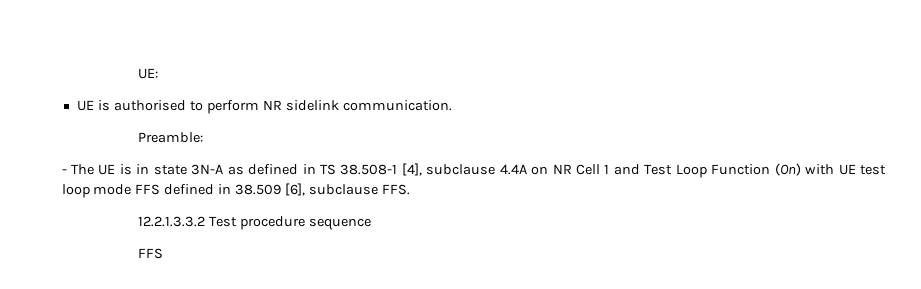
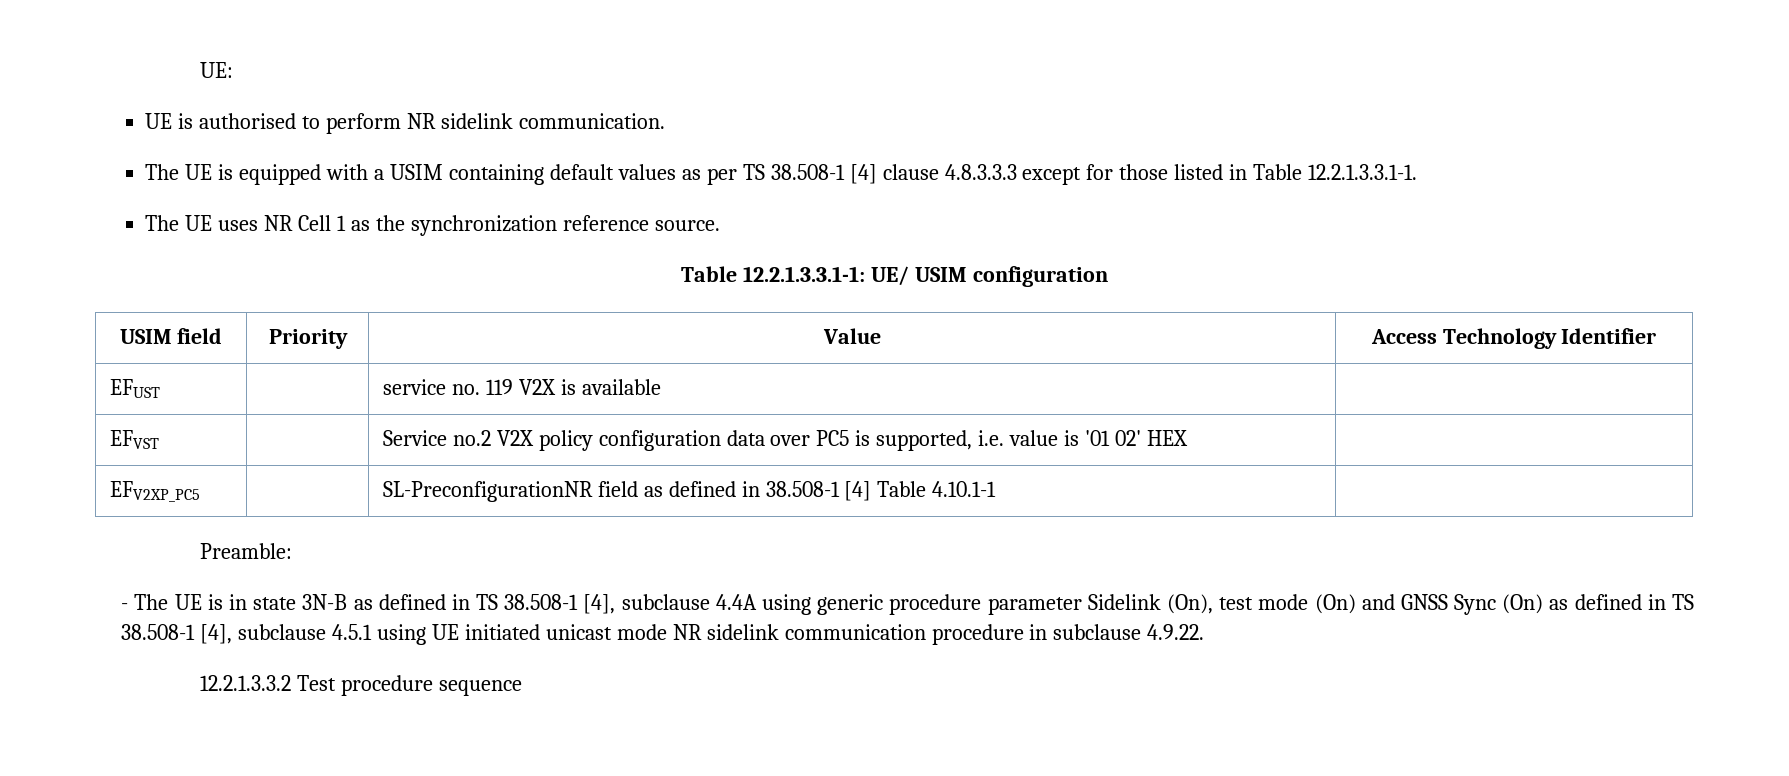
(452, 105) none -> [145,164,1418,185] [145,215,720,236] [681,266,1108,287] [119,328,223,344] [268,329,348,349] [822,328,881,344] [1370,328,1657,349] [109,379,160,398] [382,379,661,395] [109,430,159,449] [382,430,1188,451] [109,481,200,502] [382,481,997,502] // The UE is equipped with a USIM containing default values as per TS 38.508-1 [4] clause 4.8.3.3.3 except for those listed in Table 12.2.1.3.3.1-1. // The UE uses NR Cell 1 as the synchronization reference source. // Table 12.2.1.3.3.1-1: UE/ USIM configuration // USIM field | Priority | Value | Access Technology Identifier // EFUST | | service no. 119 V2X is available | // EFVST | | Service no.2 V2X policy configuration data over PC5 is supported, i.e. value is '01 02' HEX | // EFV2XP_PC5 | | SL-PreconfigurationNR field as defined in 38.508-1 [4] Table 4.10.1-1 |
[191,164,224,175] 3N-A -> [302,594,348,610] 3N-B
[531,163,887,178] [61,183,410,198] on NR Cell 1 and Test Loop Function (On) with UE test loop mode FFS defined in 38.509 [6], subclause FFS. -> [762,594,1695,615] [121,624,1205,645] using generic procedure parameter Sidelink (On), test mode (On) and GNSS Sync (On) as defined in TS 38.508-1 [4], subclause 4.5.1 using UE initiated unicast mode NR sidelink communication procedure in subclause 4.9.22.
[138,248,164,259] // FFS -> (522, 688) none

